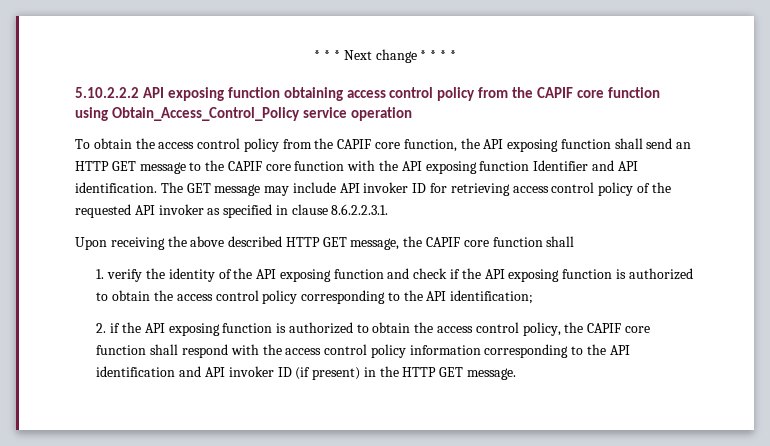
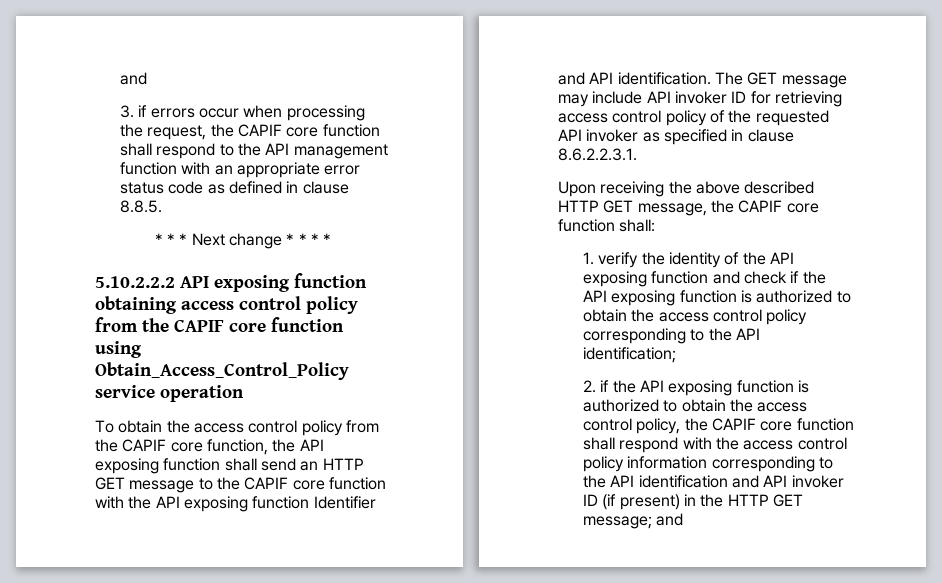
(314, 55) none -> [120,72,148,85] [120,105,365,121] [120,124,380,140] [120,143,388,159] [120,162,361,178] [120,181,349,194] [120,200,163,213] and // 3. if errors occur when processing the request, the CAPIF core function shall respond to the API management function with an appropriate error status code as defined in clause 8.8.5. //
[546,236,575,247] shall -> [619,219,656,232] shall:
[467,368,517,380] message. -> [583,513,684,529] message; and

